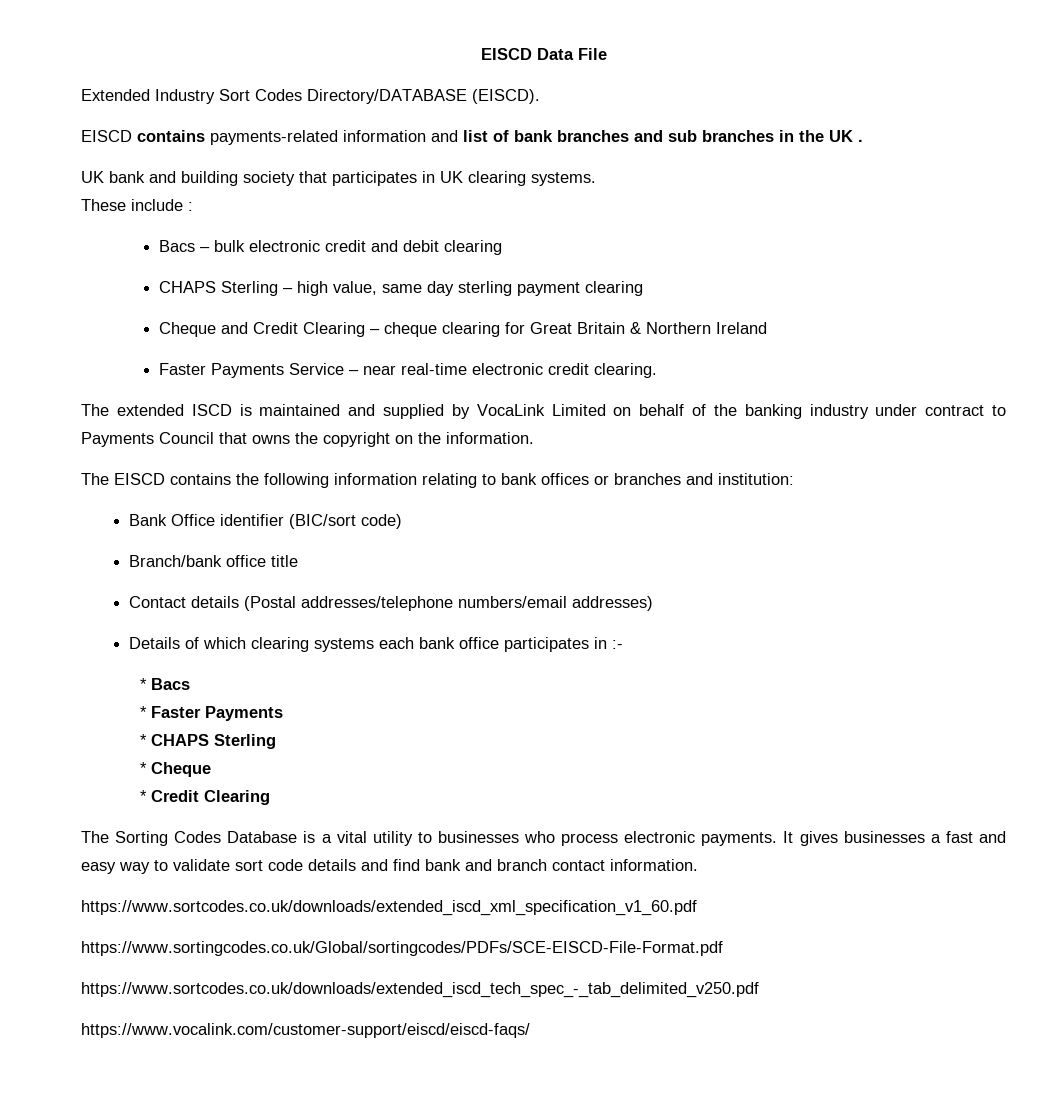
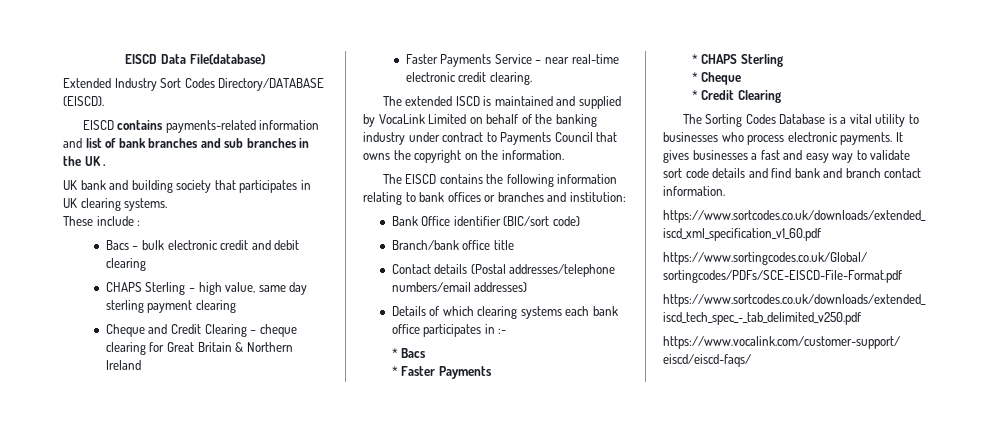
[577,48,607,60] File -> [189,54,265,65] File(database)

